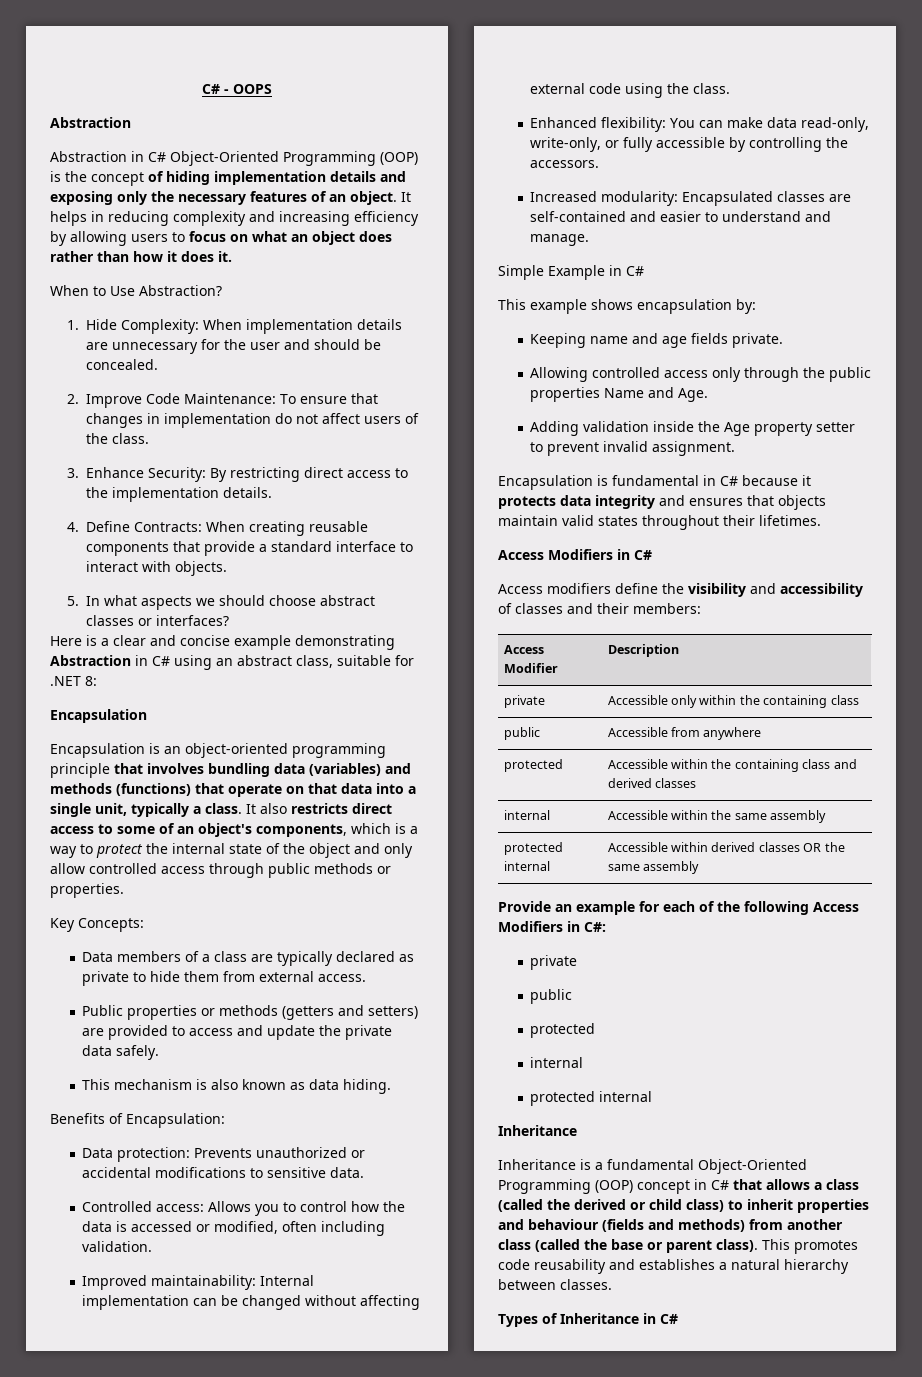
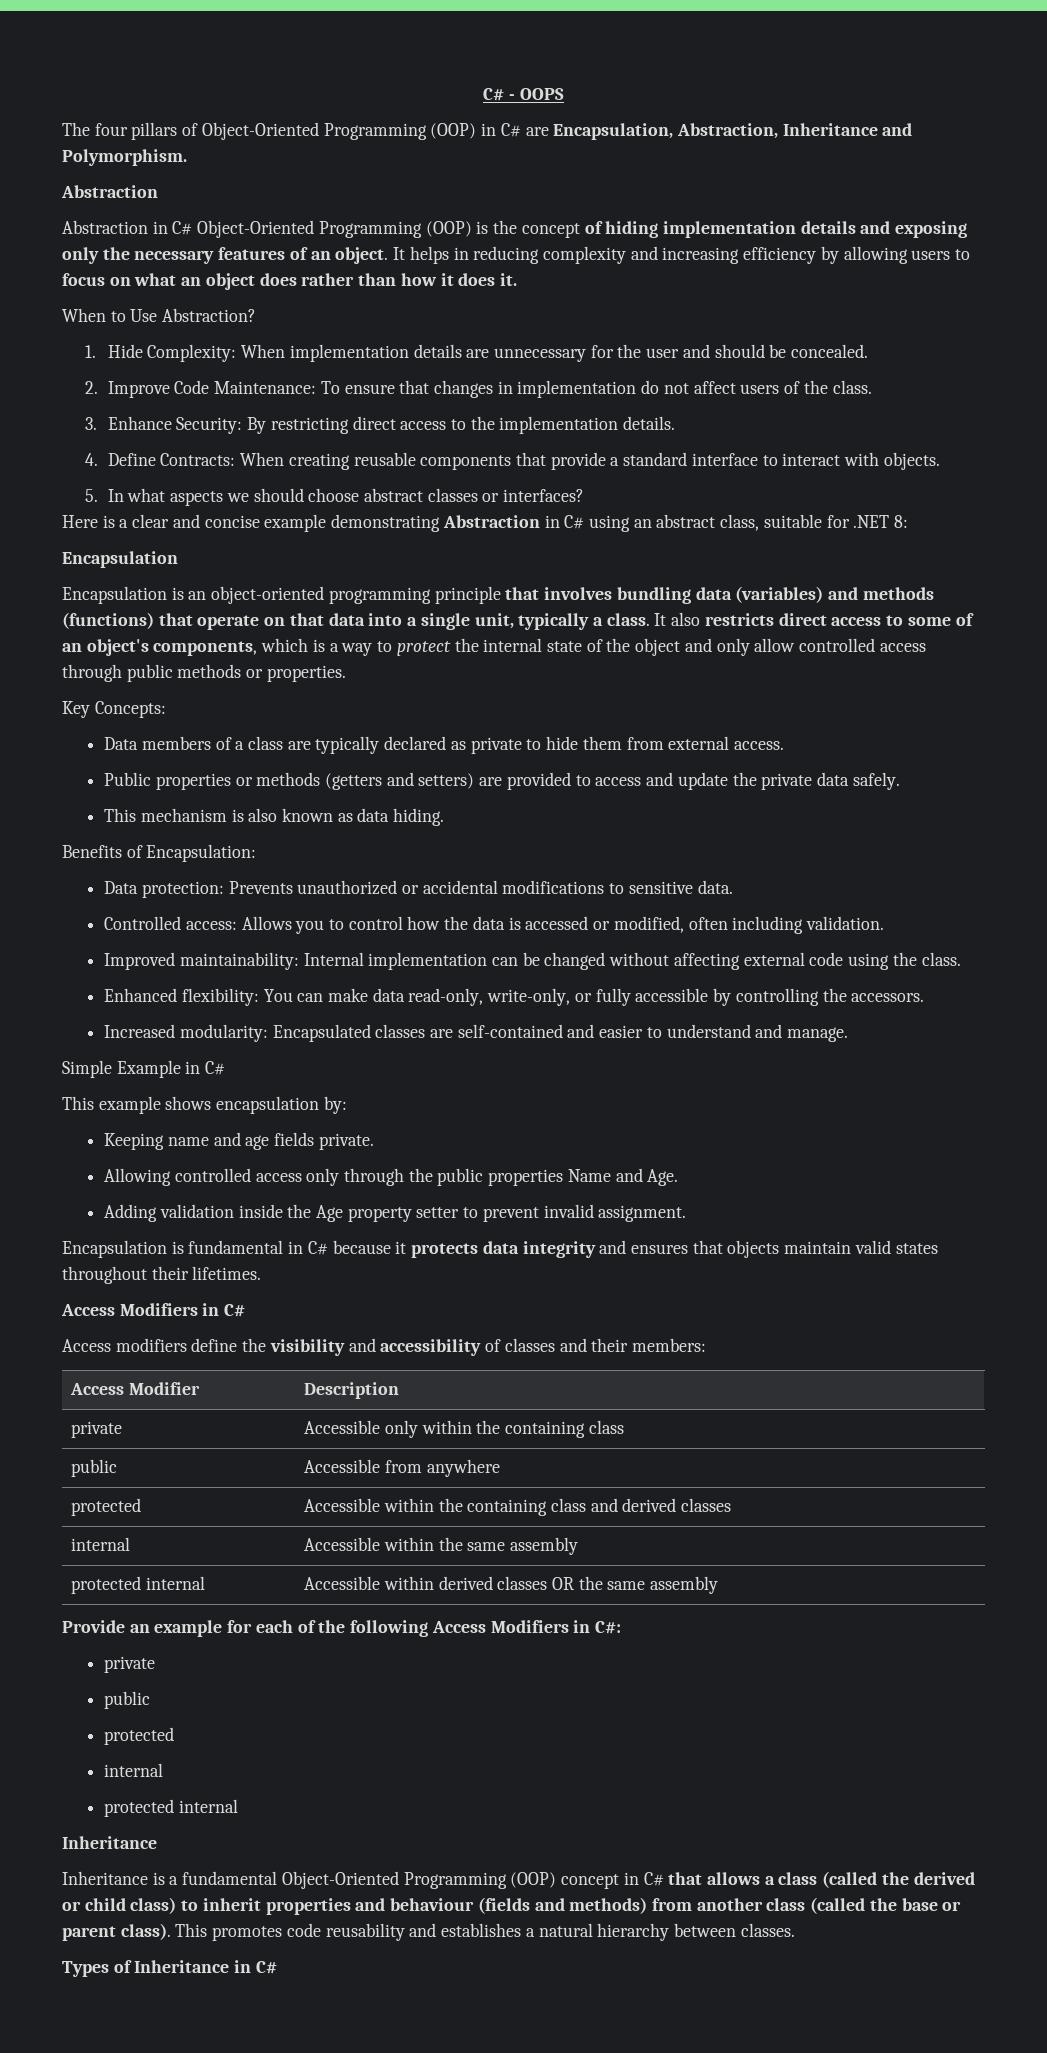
(272, 89) none -> [62,122,913,140] [62,149,187,166] // The four pillars of Object-Oriented Programming (OOP) in C# are Encapsulation, Abstraction, Inheritance and Polymorphism.

